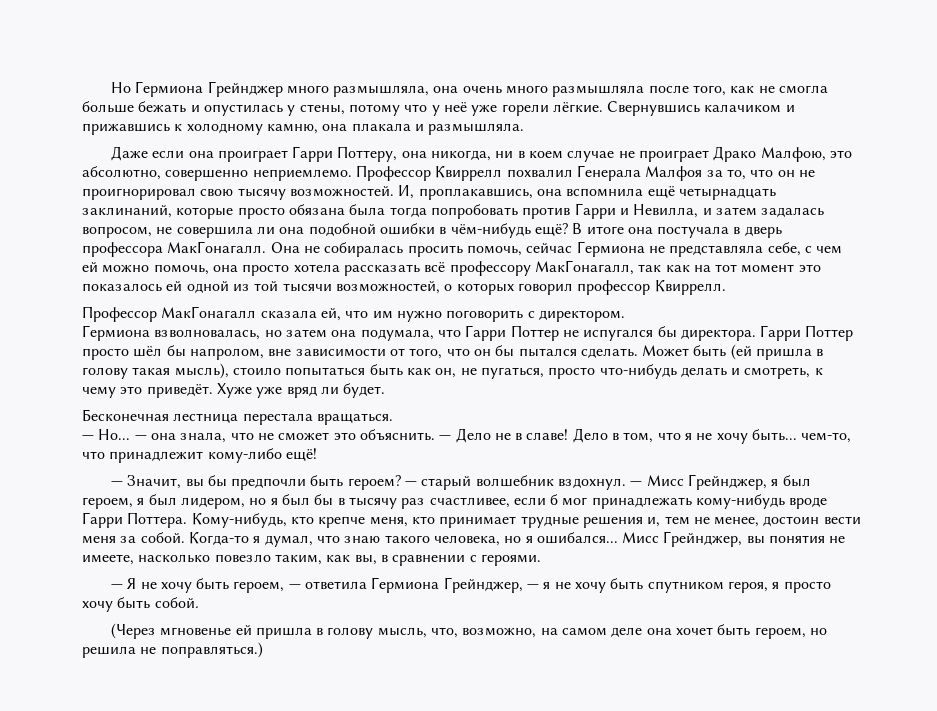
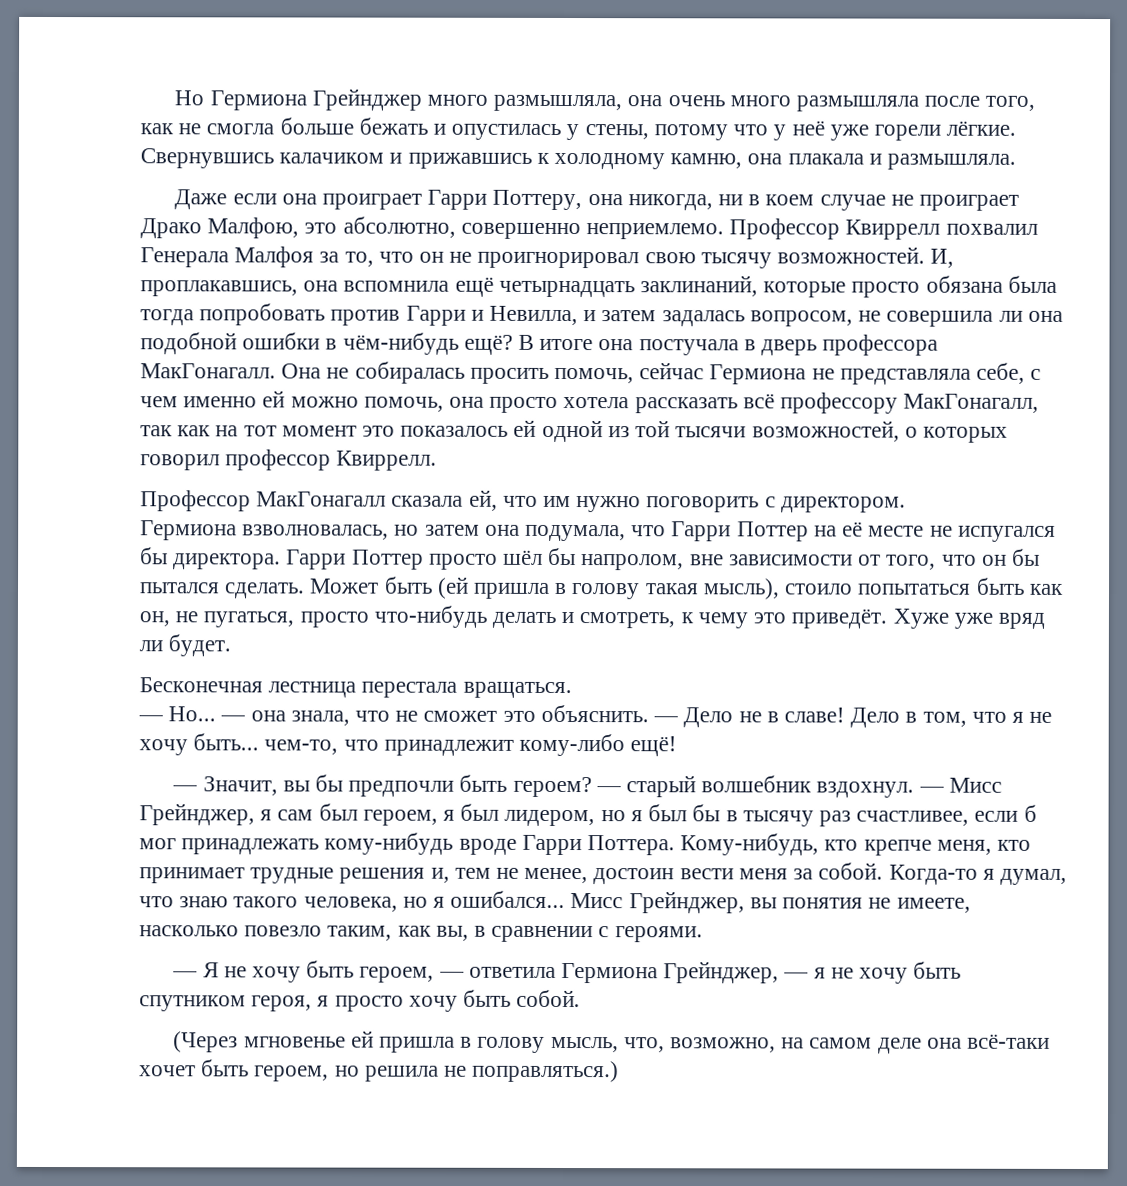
(843, 250) none -> [183,396,258,408] именно
(559, 333) none -> [813,521,925,537] на её месте
(779, 482) none -> [277,809,314,821] сам
(672, 631) none -> [967,1033,1051,1049] всё-таки

